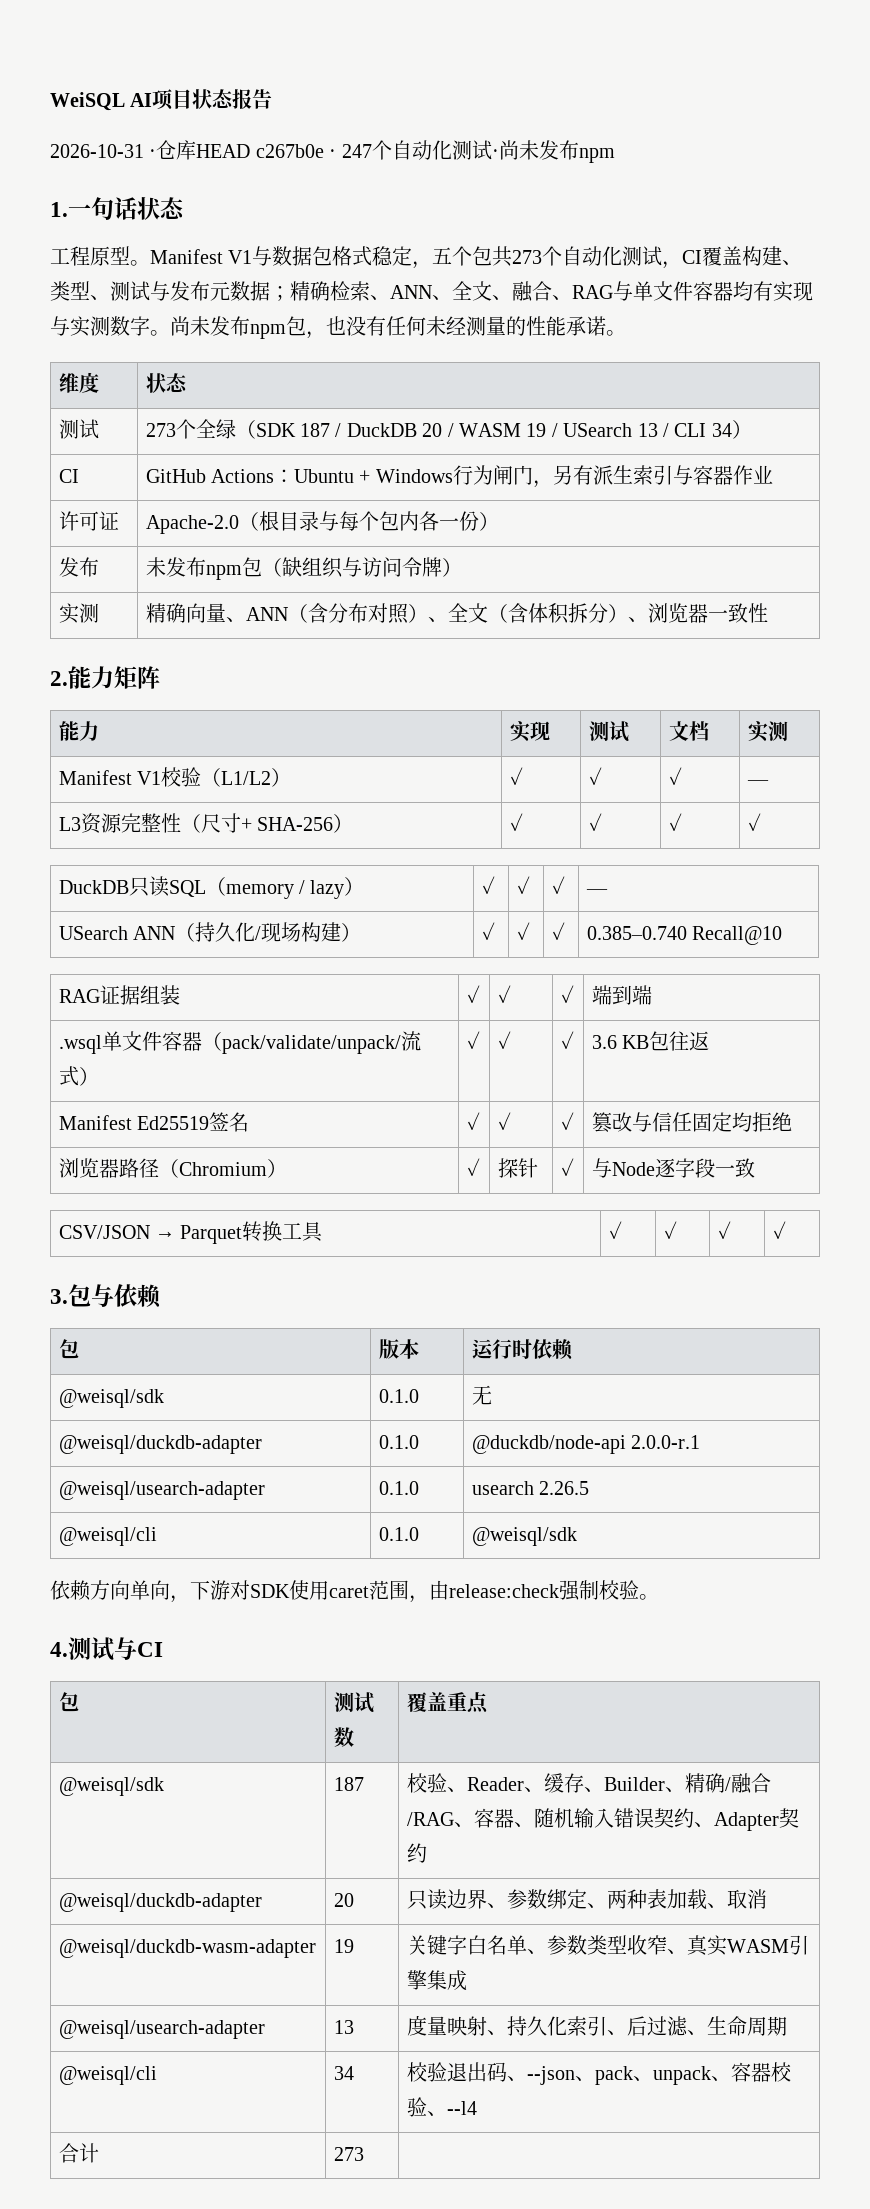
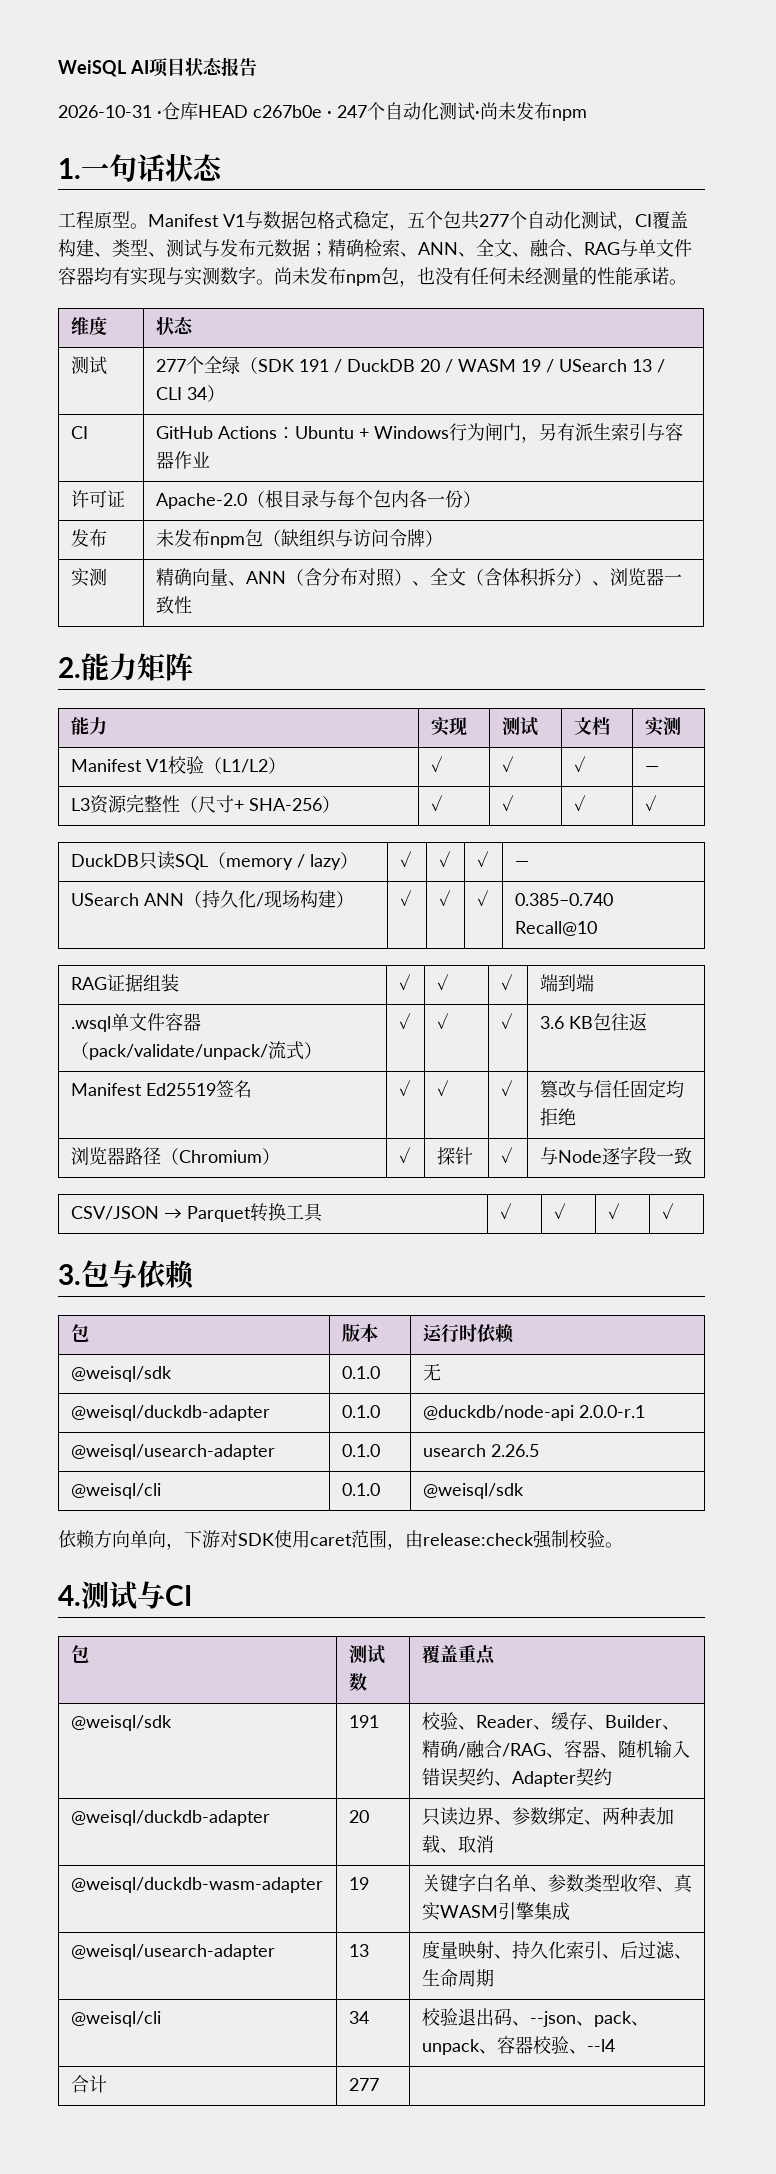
[512,250,543,264] 273 -> [479,214,509,227] 277
[145,423,176,437] 273 -> [155,359,186,372] 277
[299,423,330,437] 187 -> [298,359,329,372] 191
[333,1777,364,1791] 187 -> [348,1715,379,1728] 191
[333,2147,364,2161] 273 -> [348,2078,379,2091] 277

